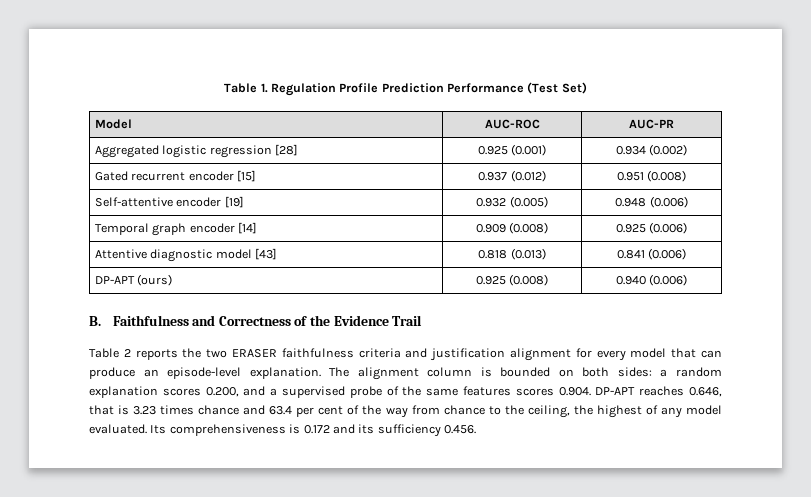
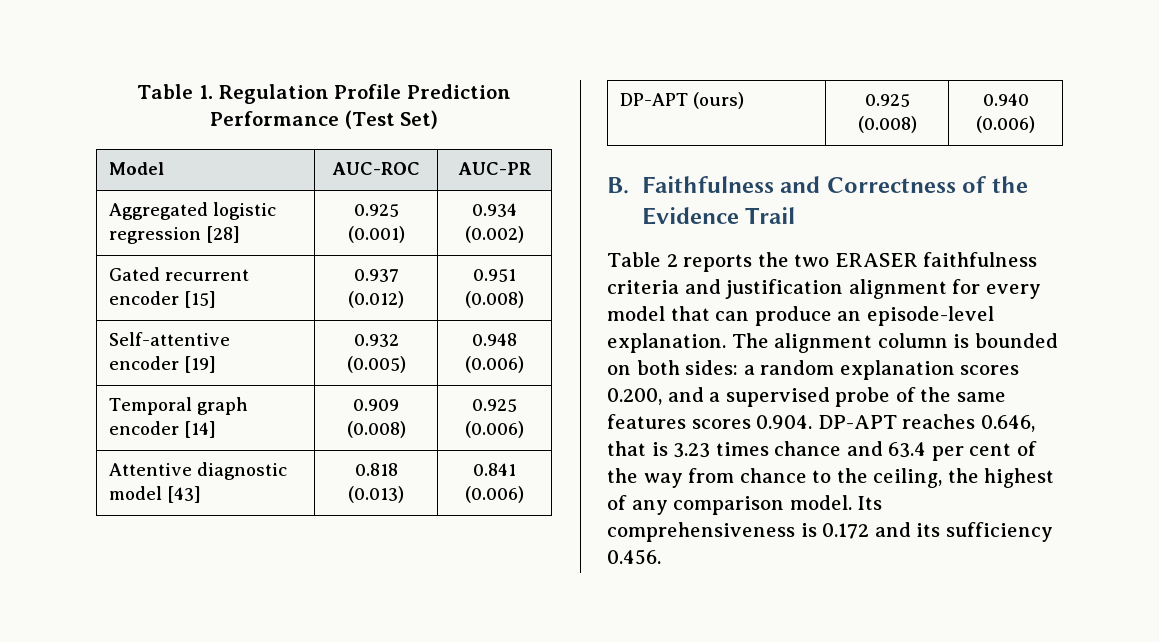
[685,405,722,415] [89,424,147,434] model evaluated. -> [673,495,852,515] comparison model.

